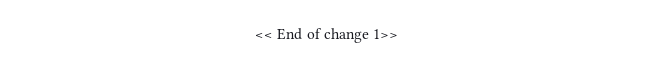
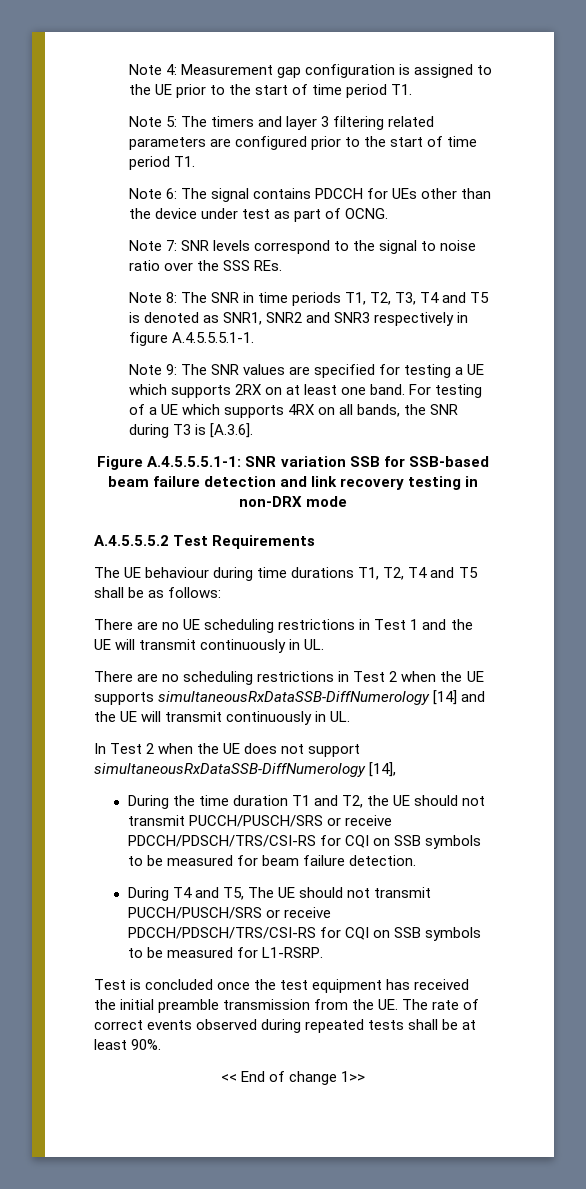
(255, 35) none -> [128,64,492,78] [128,84,412,98] [128,116,434,130] [128,136,477,150] [128,156,195,170] [128,188,491,202] [128,208,388,222] [128,240,476,254] [128,260,282,271] [128,292,490,306] [128,312,468,326] [128,332,254,346] [128,364,485,378] [128,384,482,398] [128,404,459,418] [128,423,253,438] [97,456,489,470] [107,476,479,490] [238,496,348,507] [94,535,316,549] [94,567,478,581] [94,587,222,598] [94,619,473,633] [94,639,325,653] [94,671,484,685] [94,690,486,705] [94,711,351,725] [94,743,361,757] [94,762,397,777] [127,795,486,809] [127,815,392,827] [127,835,482,849] [127,855,417,866] [127,887,432,901] [127,907,331,919] [127,927,482,941] [127,947,323,958] [94,979,470,993] [94,999,480,1013] [94,1019,477,1033] [94,1039,162,1050] Note 4: Measurement gap configuration is assigned to the UE prior to the start of time period T1. // Note 5: The timers and layer 3 filtering related parameters are configured prior to the start of time period T1. // Note 6: The signal contains PDCCH for UEs other than the device under test as part of OCNG. // Note 7: SNR levels correspond to the signal to noise ratio over the SSS REs. // Note 8: The SNR in time periods T1, T2, T3, T4 and T5 is denoted as SNR1, SNR2 and SNR3 respectively in figure A.4.5.5.5.1-1. // Note 9: The SNR values are specified for testing a UE which supports 2RX on at least one band. For testing of a UE which supports 4RX on all bands, the SNR during T3 is [A.3.6]. // Figure A.4.5.5.5.1-1: SNR variation SSB for SSB-based beam failure detection and link recovery testing in non-DRX mode // A.4.5.5.5.2 Test Requirements // The UE behaviour during time durations T1, T2, T4 and T5 shall be as follows: // There are no UE scheduling restrictions in Test 1 and the UE will transmit continuously in UL. // There are no scheduling restrictions in Test 2 when the UE supports simultaneousRxDataSSB-DiffNumerology [14] and the UE will transmit continuously in UL. // In Test 2 when the UE does not support simultaneousRxDataSSB-DiffNumerology [14], // During the time duration T1 and T2, the UE should not transmit PUCCH/PUSCH/SRS or receive PDCCH/PDSCH/TRS/CSI-RS for CQI on SSB symbols to be measured for beam failure detection. // During T4 and T5, The UE should not transmit PUCCH/PUSCH/SRS or receive PDCCH/PDSCH/TRS/CSI-RS for CQI on SSB symbols to be measured for L1-RSRP. // Test is concluded once the test equipment has received the initial preamble transmission from the UE. The rate of correct events observed during repeated tests shall be at least 90%. //

